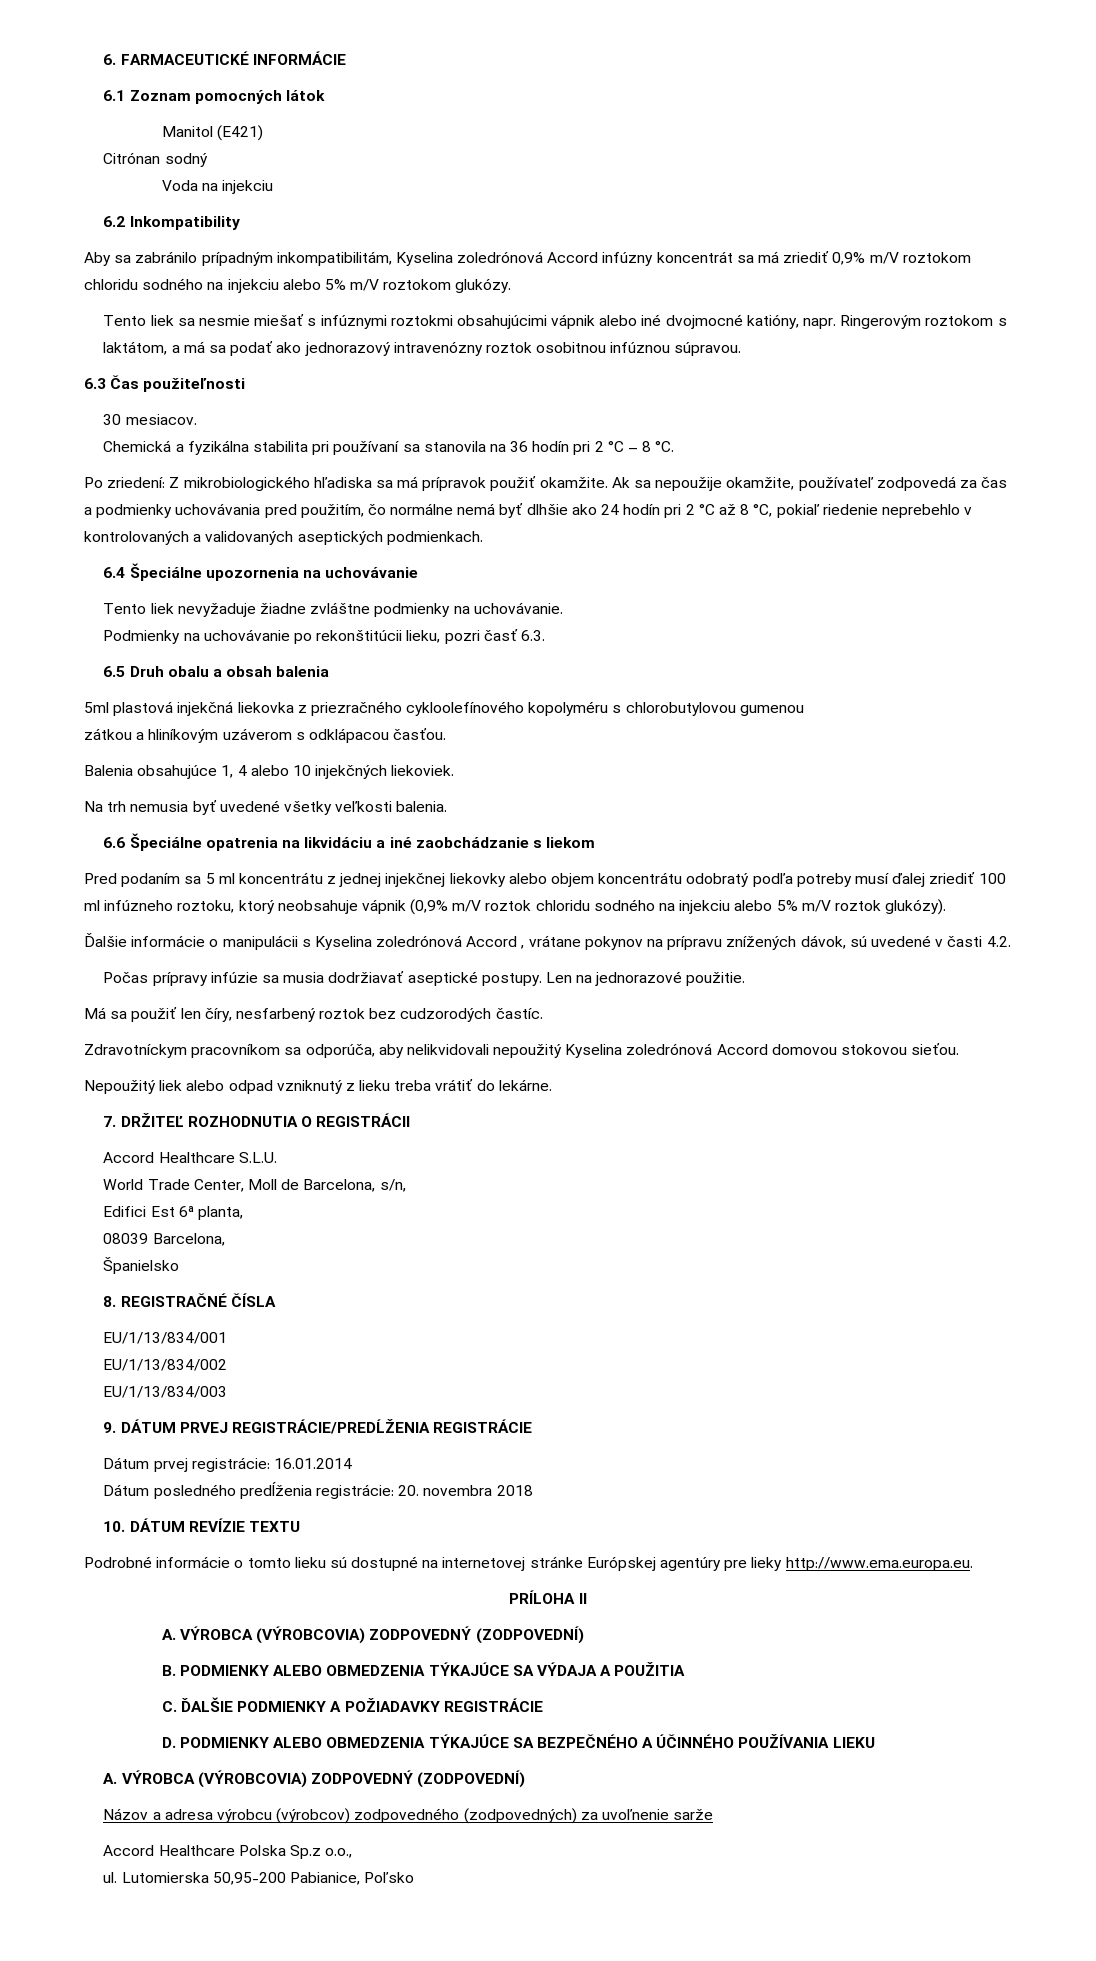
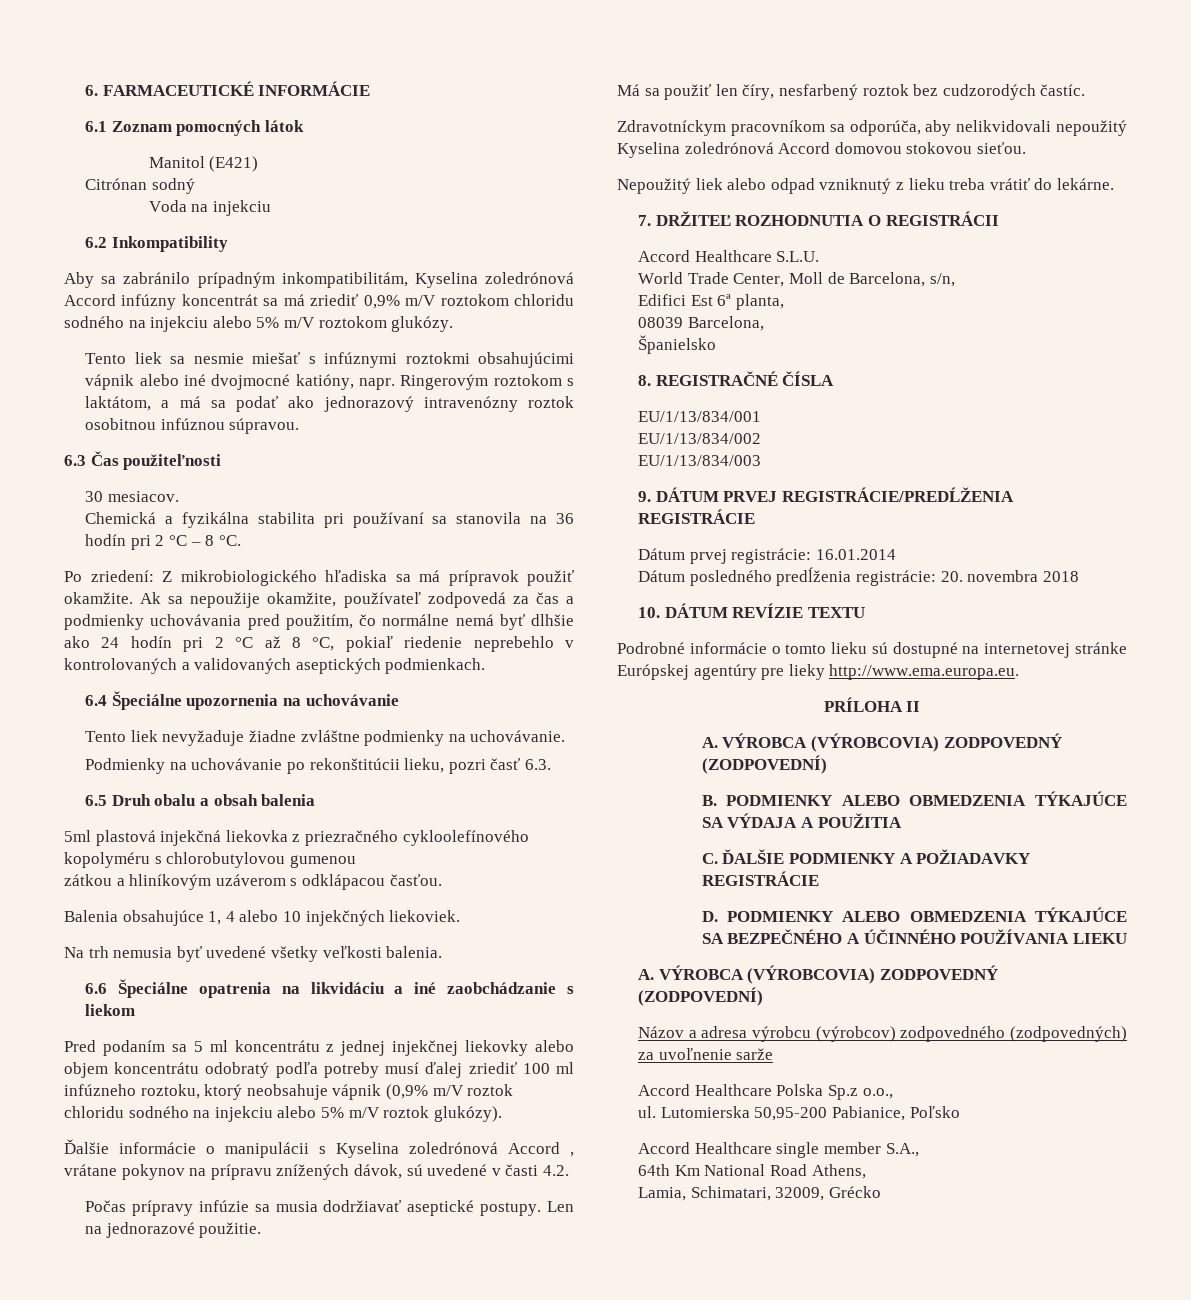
(415, 1877) none -> [638,1142,919,1158] [638,1164,866,1179] [638,1186,881,1201] // Accord Healthcare single member S.A., // 64th Km National Road Athens, // Lamia, Schimatari, 32009, Grécko

